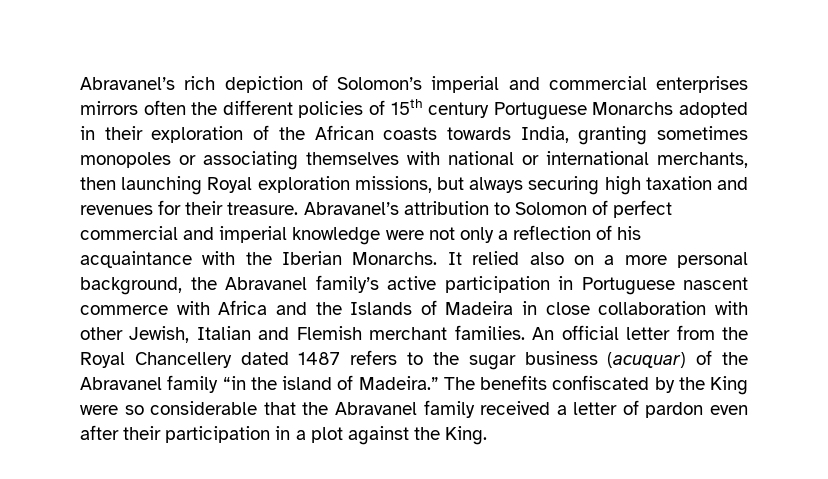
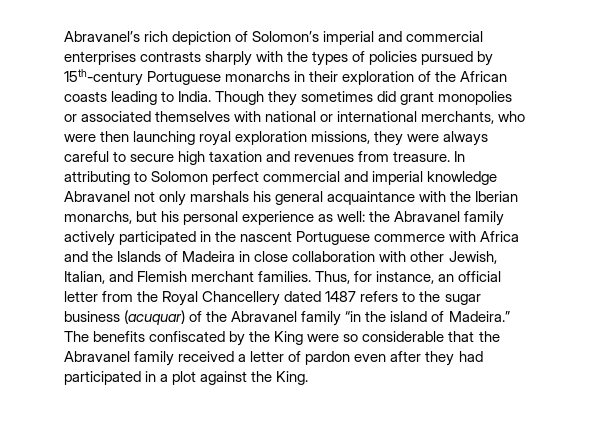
[80,99,749,120] mirrors often the different policies of 15th century Portuguese Monarchs adopted -> [140,51,494,66] [64,69,291,86] contrasts sharply with the types of policies pursued by 15th-century Portuguese monarchs
[446,126,748,145] [80,151,298,170] towards India, granting sometimes monopoles or associating -> [111,91,513,106] [64,111,152,122] leading to India. Though they sometimes did grant monopolies or associated
(748, 160) none -> [498,111,526,122] [64,134,96,142] who were
[207,177,253,193] Royal -> [199,131,232,146] royal
[437,176,749,195] [80,200,489,215] but always securing high taxation and revenues for their treasure. Abravanel’s attribution -> [374,131,489,146] [64,151,466,165] [64,171,130,185] they were always careful to secure high taxation and revenues from treasure. In attributing
[592,200,609,215] of -> (209, 176) none
[385,230,424,240] were -> [64,191,130,202] Abravanel
[497,225,642,240] [80,251,749,268] [80,275,748,295] a reflection of his acquaintance with the Iberian Monarchs. It relied also on a more personal background, the Abravanel family’s active participation in Portuguese nascent -> [190,191,519,205] [64,211,505,226] [64,231,371,246] marshals his general acquaintance with the Iberian monarchs, but his personal experience as well: the Abravanel family actively participated in the nascent Portuguese
[196,326,251,340] Italian -> [64,271,105,284] Italian,
[532,327,555,340] An -> [315,271,455,284] Thus, for instance, an
[123,426,271,443] their participation -> [425,351,483,366] [64,371,141,385] they had participated

